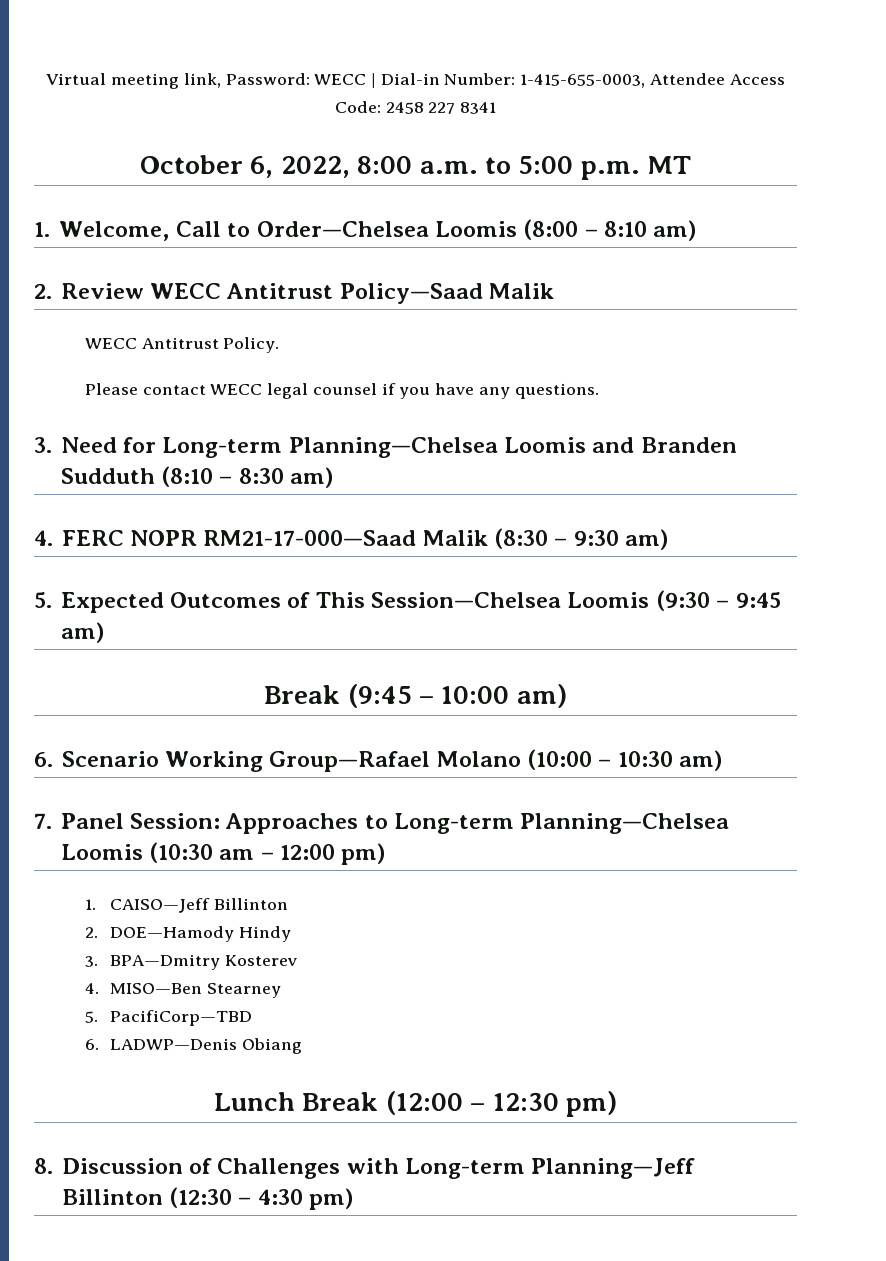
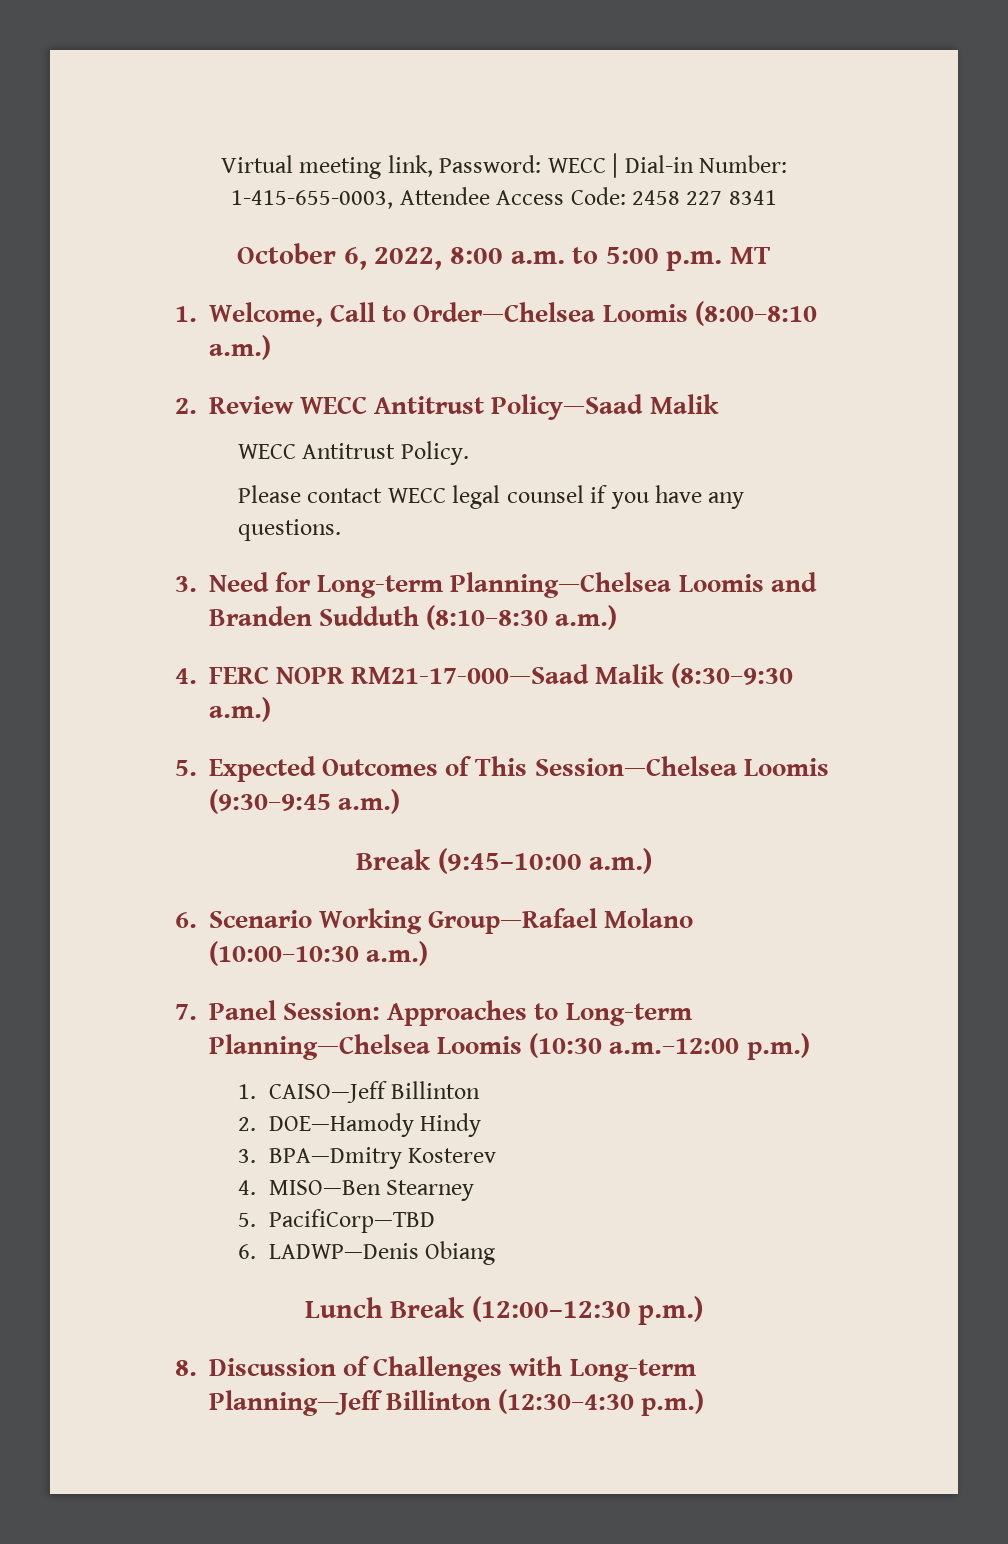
[523,219,697,241] (8:00 – 8:10 am) -> [694,301,817,326] [209,335,271,360] (8:00–8:10 a.m.)
[161,466,334,488] (8:10 – 8:30 am) -> [426,605,618,630] (8:10–8:30 a.m.)
[494,528,669,550] (8:30 – 9:30 am) -> [670,663,793,688] [209,697,271,722] (8:30–9:30 a.m.)
[655,590,781,611] [60,622,104,643] [264,684,567,708] (9:30 – 9:45 am) // Break (9:45 – 10:00 am) -> [209,789,401,814] [355,848,653,874] (9:30–9:45 a.m.) // Break (9:45–10:00 a.m.)
[527,749,723,771] (10:00 – 10:30 am) -> [209,941,429,966] (10:00–10:30 a.m.)
[219,843,386,865] am – 12:00 pm) -> [609,1033,810,1060] a.m.–12:00 p.m.)
[385,1091,618,1117] (12:00 – 12:30 pm) -> [471,1296,704,1325] (12:00–12:30 p.m.)
[169,1187,354,1210] (12:30 – 4:30 pm) -> [498,1389,705,1416] (12:30–4:30 p.m.)

